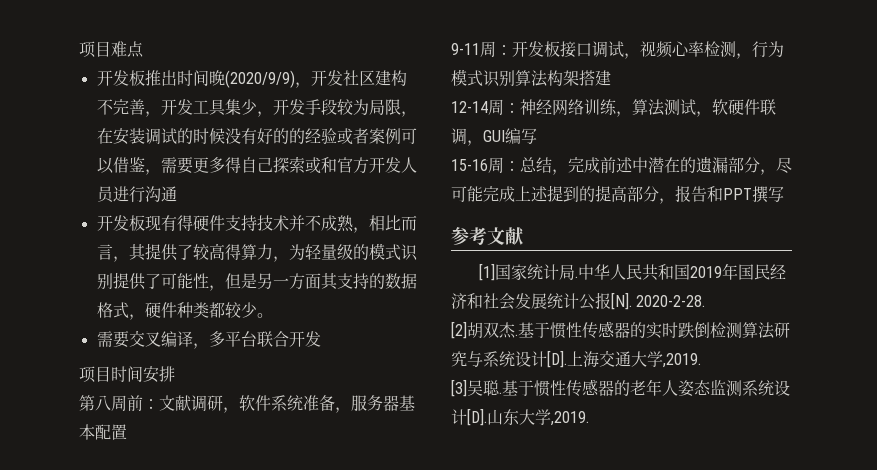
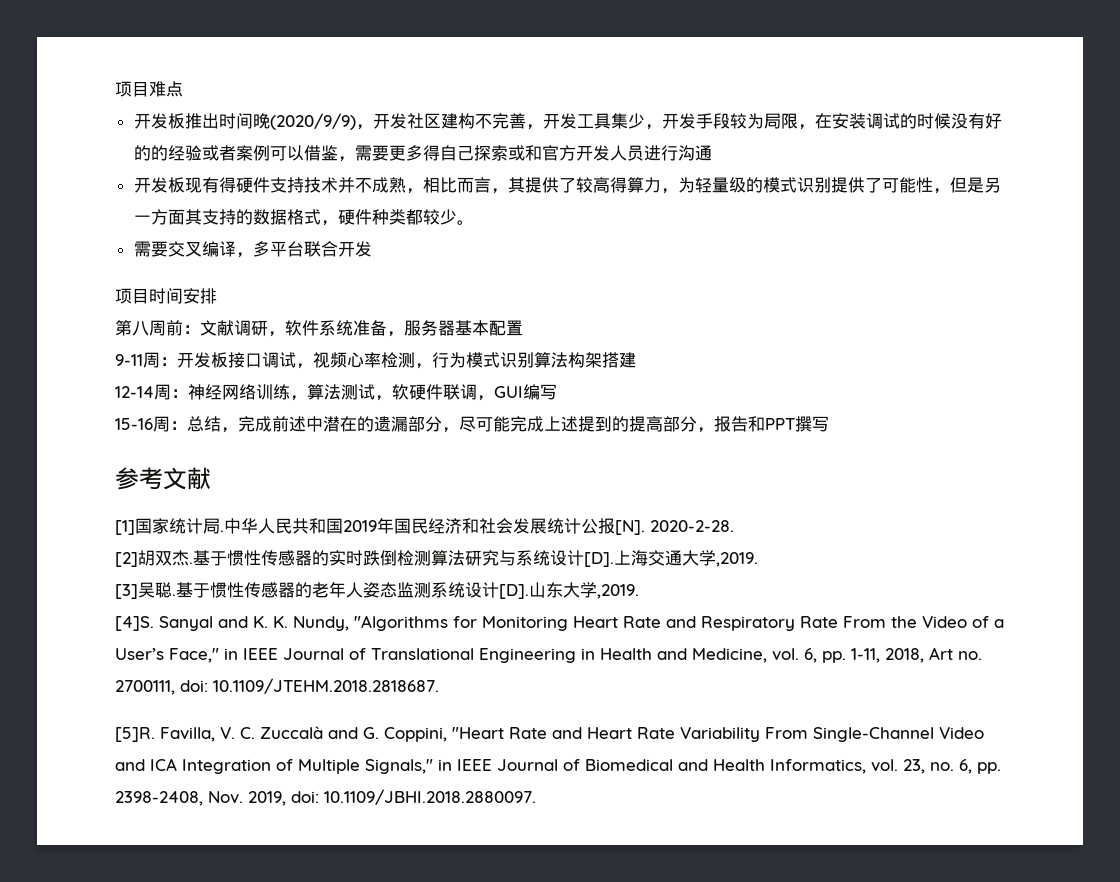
(589, 418) none -> [115,615,1004,631] [115,647,982,663] [115,678,439,695] [115,726,984,742] [115,758,1001,774] [115,789,536,806] // [4]S. Sanyal and K. K. Nundy, "Algorithms for Monitoring Heart Rate and Respiratory Rate From the Video of a User’s Face," in IEEE Journal of Translational Engineering in Health and Medicine, vol. 6, pp. 1-11, 2018, Art no. 2700111, doi: 10.1109/JTEHM.2018.2818687. // [5]R. Favilla, V. C. Zuccalà and G. Coppini, "Heart Rate and Heart Rate Variability From Single-Channel Video and ICA Integration of Multiple Signals," in IEEE Journal of Biomedical and Health Informatics, vol. 23, no. 6, pp. 2398-2408, Nov. 2019, doi: 10.1109/JBHI.2018.2880097.

